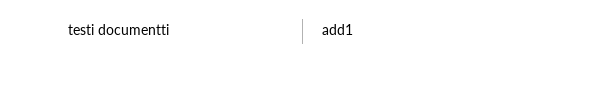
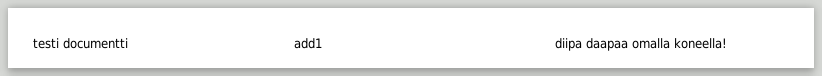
(353, 29) none -> [555,38,727,51] // diipa daapaa omalla koneella!

